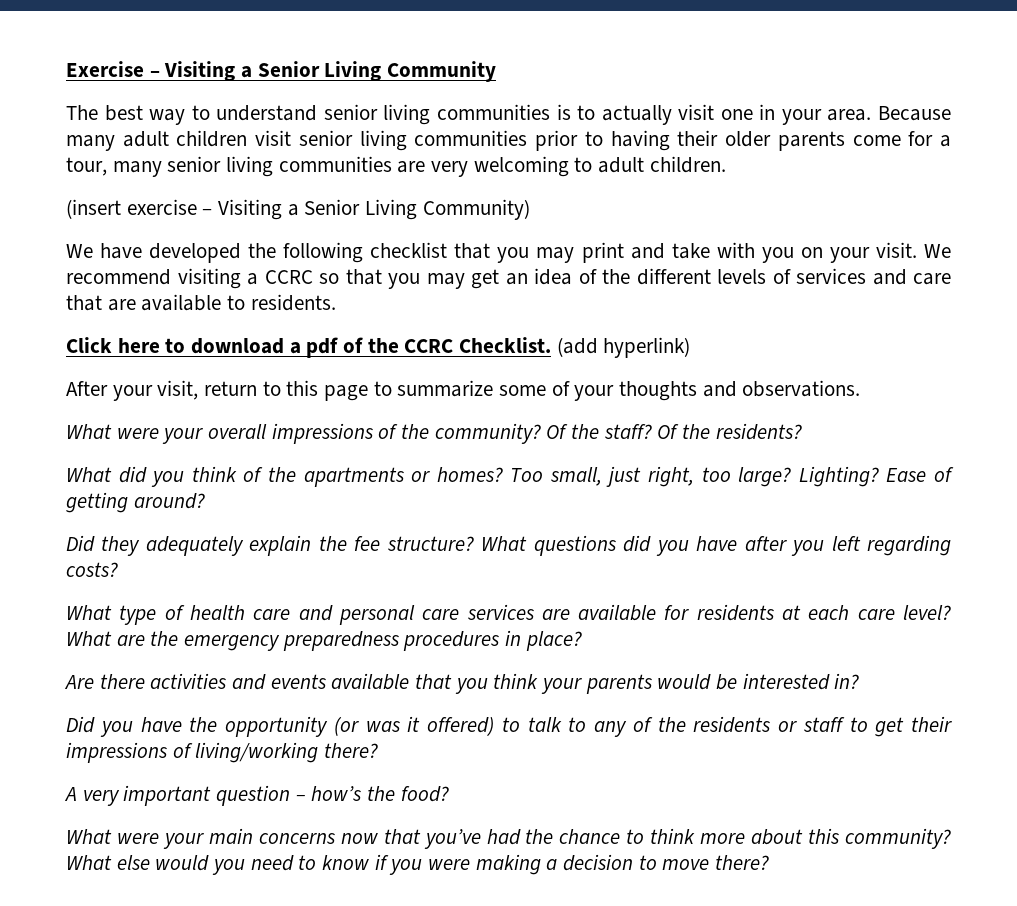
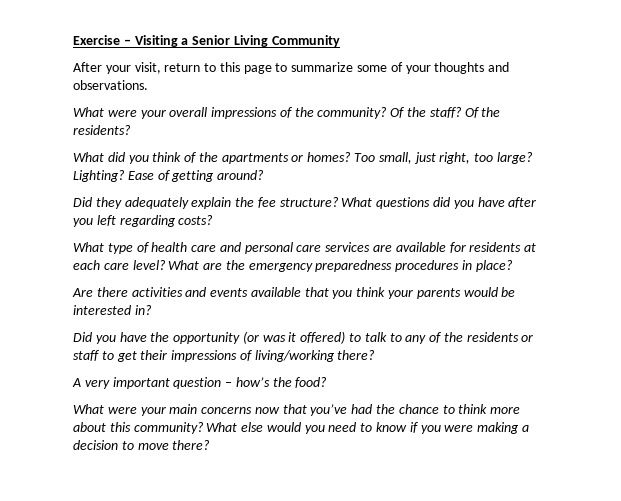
[66,104,951,125] [66,130,952,151] [66,156,726,177] [66,199,530,220] [66,242,951,263] [66,268,951,289] [66,294,336,311] [66,337,691,358] // The best way to understand senior living communities is to actually visit one in your area. Because many adult children visit senior living communities prior to having their older parents come for a tour, many senior living communities are very welcoming to adult children. // (insert exercise – Visiting a Senior Living Community) // We have developed the following checklist that you may print and take with you on your visit. We recommend visiting a CCRC so that you may get an idea of the different levels of services and care that are available to residents. // Click here to download a pdf of the CCRC Checklist. (add hyperlink) -> (340, 41) none

